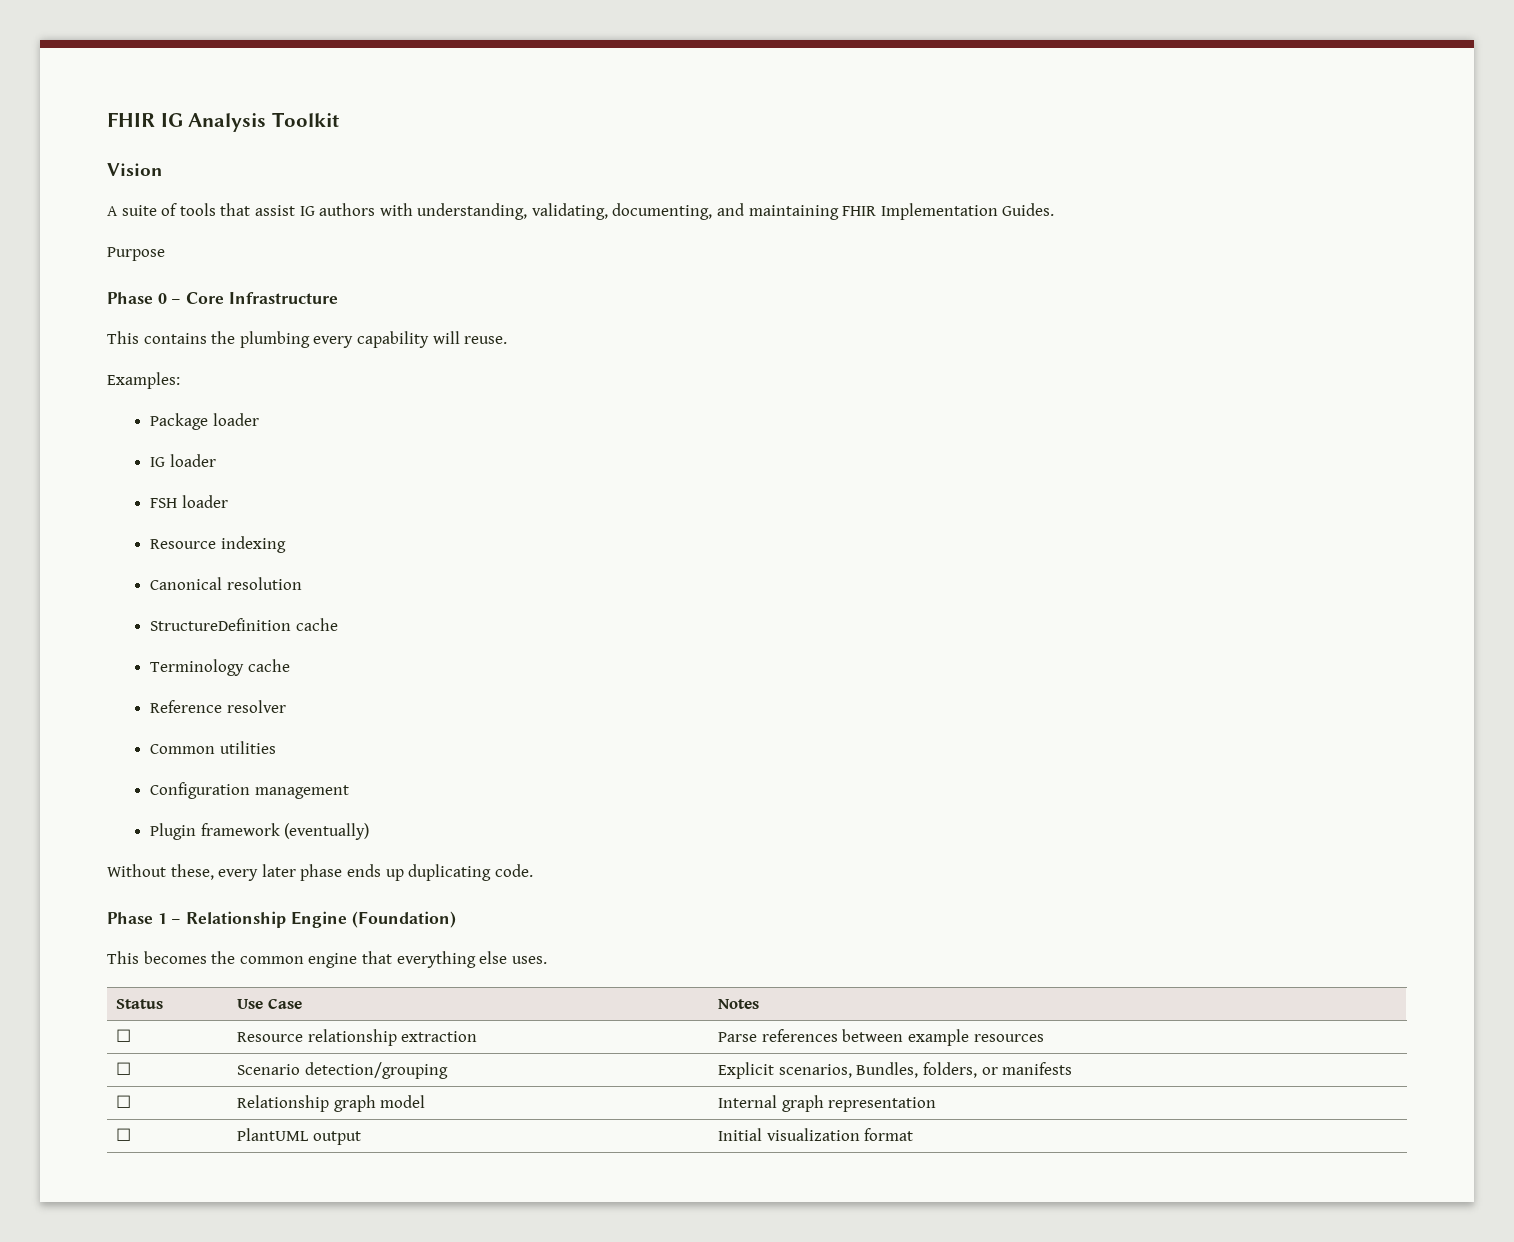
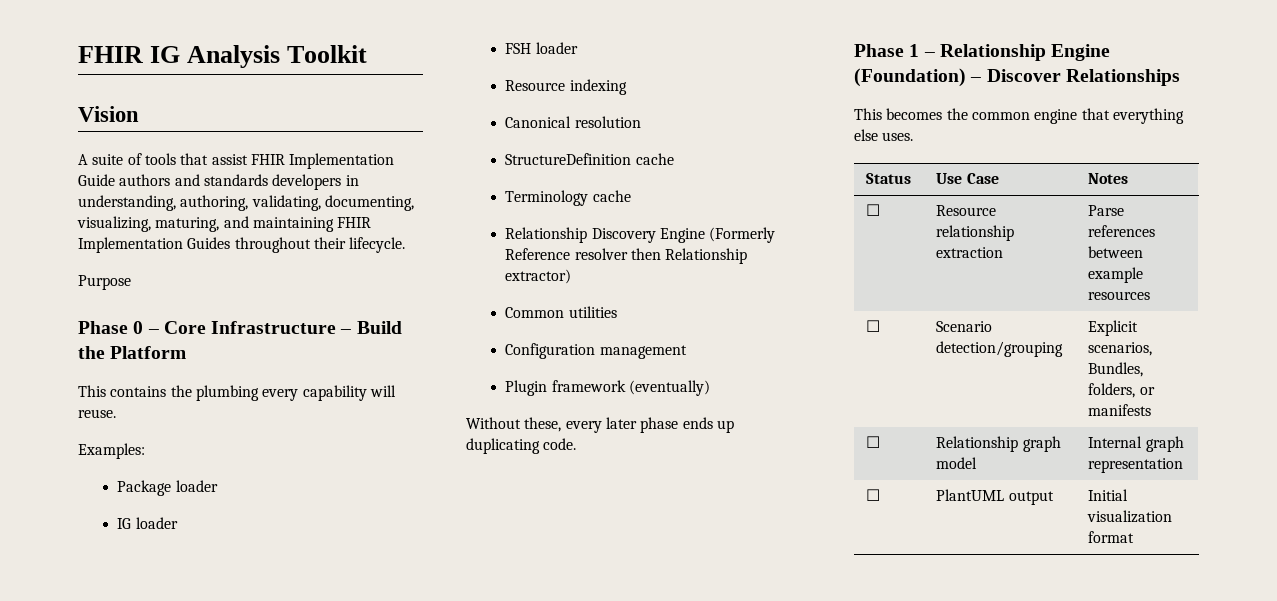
[299,203,1055,220] IG authors with understanding, validating, documenting, and maintaining FHIR Implementation Guides. -> [250,153,395,169] [78,174,359,190] [78,195,414,211] [77,216,372,232] [78,237,406,253] FHIR Implementation Guide authors and standards developers in understanding, authoring, validating, documenting, visualizing, maturing, and maintaining FHIR Implementation Guides throughout their lifecycle.
(338, 298) none -> [340,321,402,334] [78,346,187,359] – Build the Platform
(290, 665) none -> [505,227,776,243] Relationship Discovery Engine (Formerly
(286, 706) none -> [630,248,748,264] [505,269,572,284] then Relationship extractor)
(456, 919) none -> [970,69,1180,86] – Discover Relationships

